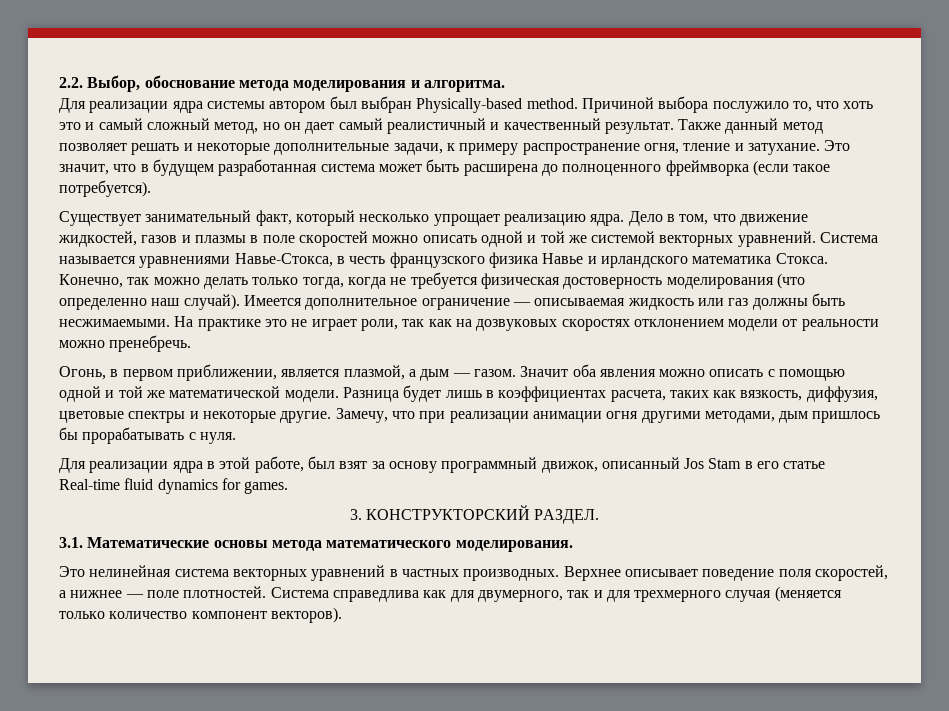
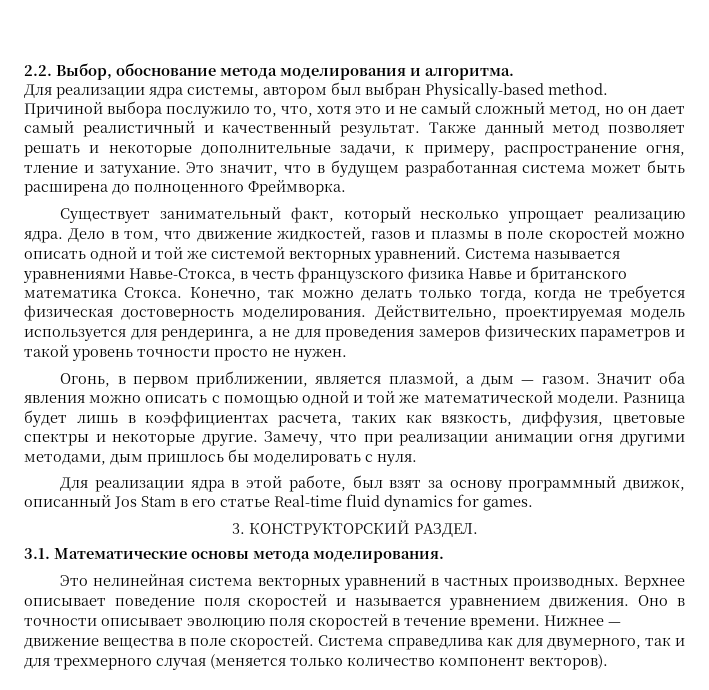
[206,101,265,109] системы -> [187,87,259,98] системы,
[816,101,874,109] что хоть -> [281,106,351,117] что, хотя
(95, 126) none -> [399,106,417,114] не
[459,143,519,155] примеру -> [423,145,495,157] примеру,
[665,160,831,176] [59,180,151,197] фреймворка (если такое потребуется). -> [248,180,346,196] Фреймворка.
[600,256,688,268] ирландского -> [530,266,627,283] британского
[666,273,805,289] [59,293,845,310] [59,316,879,331] [59,335,192,352] моделирования (что определенно наш случай). Имеется дополнительное ограничение — описываемая жидкость или газ должны быть несжимаемыми. На практике это не играет роли, так как на дозвуковых скоростях отклонением модели от реальности можно пренебречь. -> [242,305,685,321] [24,325,685,341] [24,345,347,361] моделирования. Действительно, проектируемая модель используется для рендеринга, а не для проведения замеров физических параметров и такой уровень точности просто не нужен.
[82,427,185,444] прорабатывать -> [253,454,361,466] моделировать
[326,540,452,548] математического -> (310, 556) none
[814,565,888,581] [59,586,267,598] скоростей, а нижнее — поле плотностей. -> [248,594,686,610] [24,614,621,630] [24,634,315,650] скоростей и называется уравнением движения. Оно в точности описывает эволюцию поля скоростей в течение времени. Нижнее — движение вещества в поле скоростей.

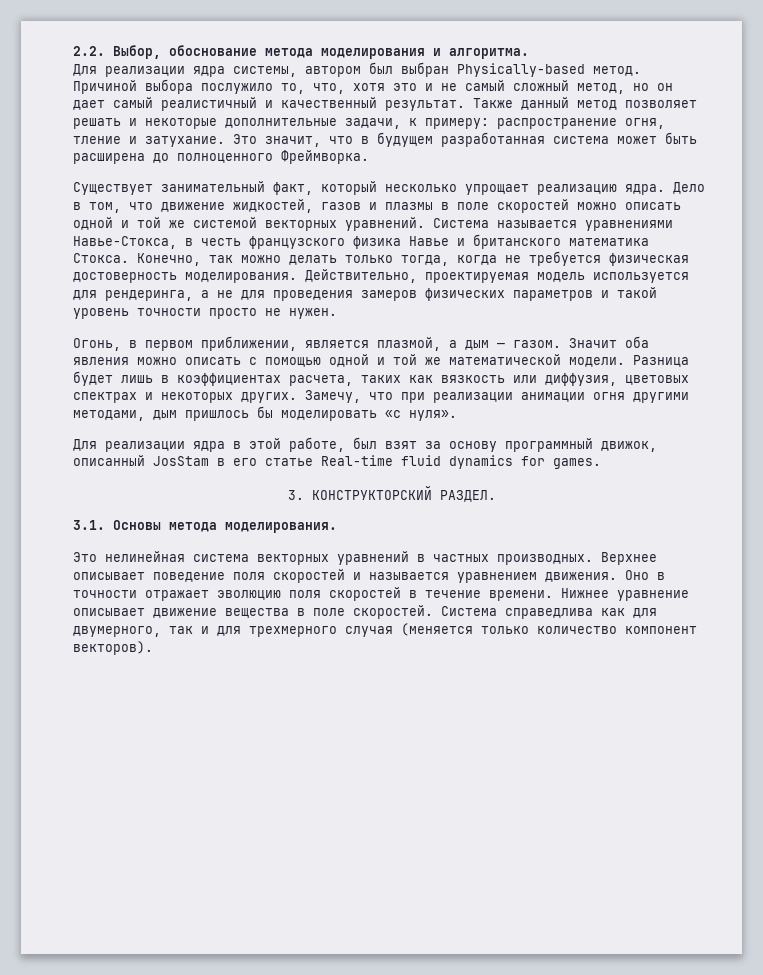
[548,83,608,95] method. -> [593,66,641,76] метод.
[423,145,495,157] примеру, -> [425,118,489,129] примеру:
[441,411,685,427] [24,433,258,446] вязкость, диффузия, цветовые спектры и некоторые другие. -> [441,373,689,386] [73,392,297,403] вязкость или диффузия, цветовых спектрах и некоторых других.
[365,454,417,466] с нуля. -> [385,410,457,421] «с нуля».
[114,496,176,509] Jos Stam -> [153,456,209,466] JosStam
[54,548,249,559] Математические основы -> [113,520,161,530] Основы
[101,618,183,626] описывает -> [145,590,209,601] отражает
[608,622,621,626] — -> [617,590,689,601] [73,608,145,616] уравнение описывает

